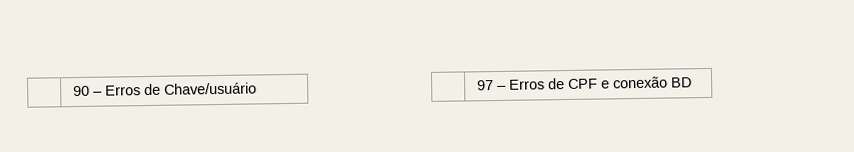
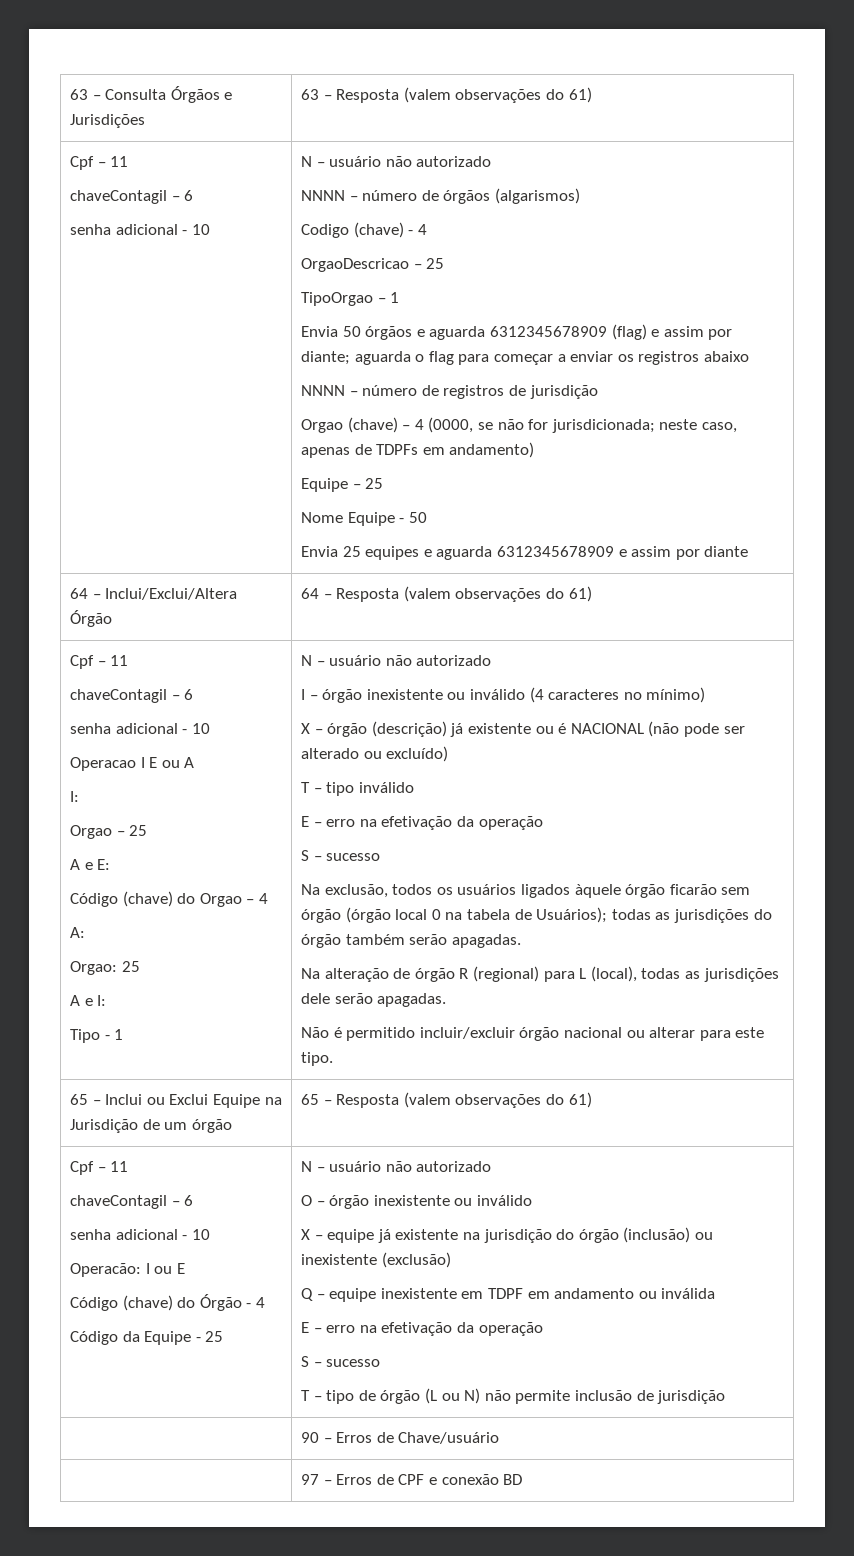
(72, 91) none -> [70,86,233,103] [70,114,146,128] [301,87,592,103] [70,156,129,170] [70,190,194,204] [70,224,210,235] [301,156,492,167] [301,188,580,204] [301,222,427,238] [301,258,445,272] [301,292,400,306] [301,324,733,340] [301,351,749,365] [301,385,598,399] [301,417,737,433] [301,442,535,458] [301,478,384,492] [301,512,427,526] [301,546,749,560] [70,588,238,600] [70,610,113,627] [301,586,592,602] [70,655,129,669] [70,689,194,703] [70,723,210,734] [70,757,195,771] [70,791,80,802] [70,825,148,839] [70,859,111,870] [70,891,268,907] [70,927,86,938] [70,961,140,975] [70,995,107,1006] [70,1029,124,1043] [301,655,492,666] [301,687,706,703] [301,721,745,737] [301,746,449,762] [301,782,414,796] [301,816,543,830] [301,850,381,861] [301,884,751,898] [301,907,772,923] [301,934,521,948] [301,966,779,982] [301,993,447,1007] [301,1027,765,1041] [301,1052,334,1066] [70,1094,282,1108] [70,1119,232,1133] [301,1092,592,1108] [70,1161,129,1175] [70,1195,194,1209] [70,1229,210,1240] [70,1263,185,1277] [70,1294,265,1311] [70,1331,224,1345] [301,1161,492,1172] [301,1195,532,1209] [301,1227,713,1243] [301,1252,451,1268] [301,1288,716,1302] [301,1322,543,1336] [301,1356,381,1367] [301,1388,726,1404] 63 – Consulta Órgãos e Jurisdições | 63 – Resposta (valem observações do 61) // Cpf – 11 // chaveContagil – 6 // senha adicional - 10 | N – usuário não autorizado // NNNN – número de órgãos (algarismos) // Codigo (chave) - 4 // OrgaoDescricao – 25 // TipoOrgao – 1 // Envia 50 órgãos e aguarda 6312345678909 (flag) e assim por diante; aguarda o flag para começar a enviar os registros abaixo // NNNN – número de registros de jurisdição // Orgao (chave) – 4 (0000, se não for jurisdicionada; neste caso, apenas de TDPFs em andamento) // Equipe – 25 // Nome Equipe - 50 // Envia 25 equipes e aguarda 6312345678909 e assim por diante // 64 – Inclui/Exclui/Altera Órgão | 64 – Resposta (valem observações do 61) // Cpf – 11 // chaveContagil – 6 // senha adicional - 10 // Operacao I E ou A // I: // Orgao – 25 // A e E: // Código (chave) do Orgao – 4 // A: // Orgao: 25 // A e I: // Tipo - 1 | N – usuário não autorizado // I – órgão inexistente ou inválido (4 caracteres no mínimo) // X – órgão (descrição) já existente ou é NACIONAL (não pode ser alterado ou excluído) // T – tipo inválido // E – erro na efetivação da operação // S – sucesso // Na exclusão, todos os usuários ligados àquele órgão ficarão sem órgão (órgão local 0 na tabela de Usuários); todas as jurisdições do órgão também serão apagadas. // Na alteração de órgão R (regional) para L (local), todas as jurisdições dele serão apagadas. // Não é permitido incluir/excluir órgão nacional ou alterar para este tipo. // 65 – Inclui ou Exclui Equipe na Jurisdição de um órgão | 65 – Resposta (valem observações do 61) // Cpf – 11 // chaveContagil – 6 // senha adicional - 10 // Operacão: I ou E // Código (chave) do Órgão - 4 // Código da Equipe - 25 | N – usuário não autorizado // O – órgão inexistente ou inválido // X – equipe já existente na jurisdição do órgão (inclusão) ou inexistente (exclusão) // Q – equipe inexistente em TDPF em andamento ou inválida // E – erro na efetivação da operação // S – sucesso // T – tipo de órgão (L ou N) não permite inclusão de jurisdição //

